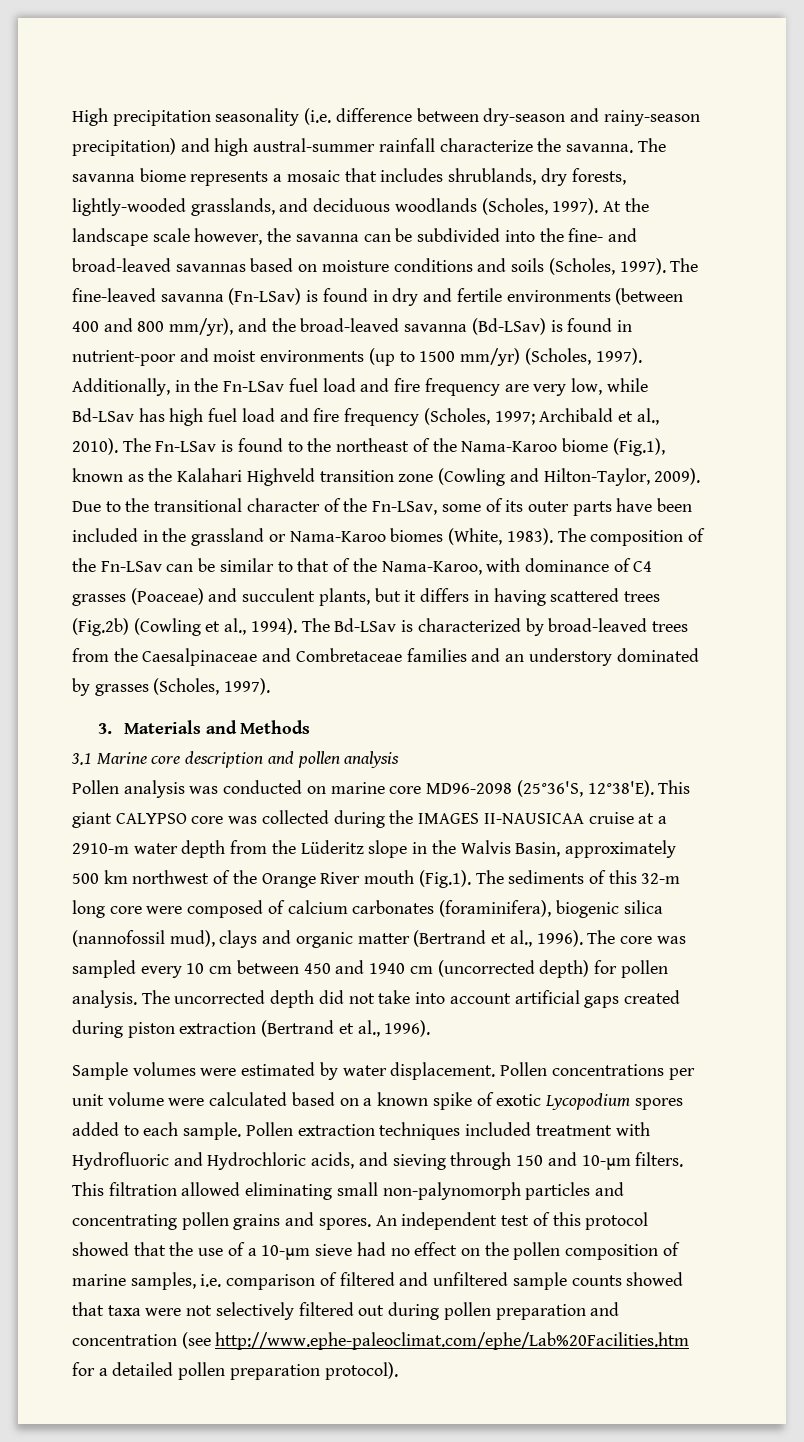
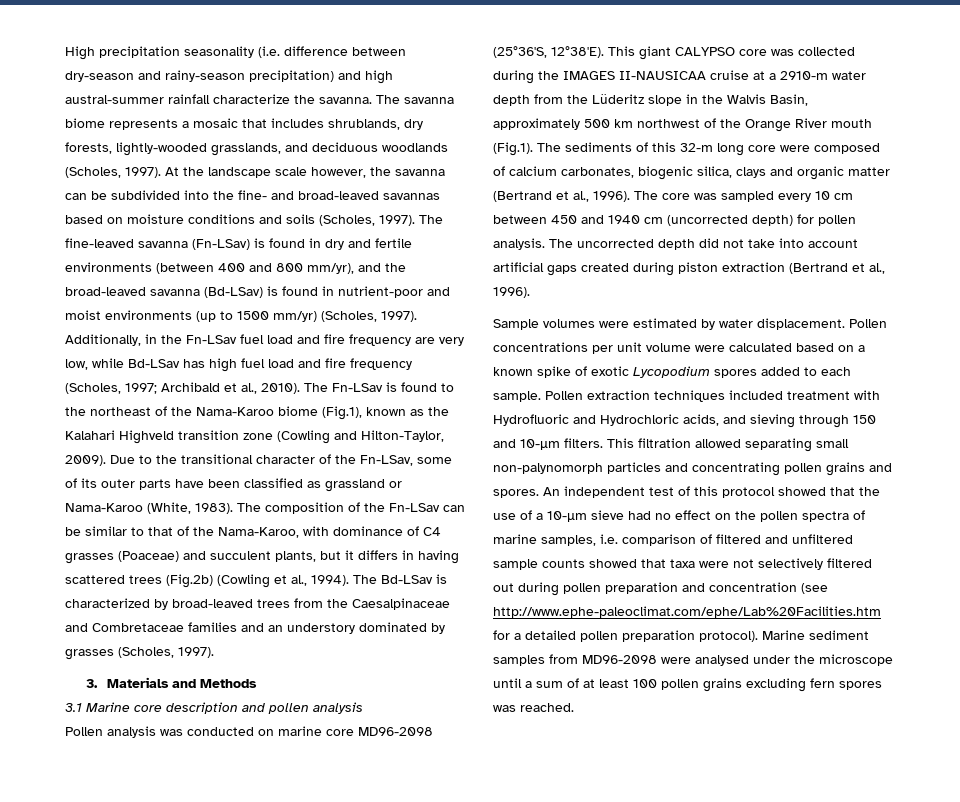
[72,528,187,542] included in the -> [244,478,321,488] classified as
[390,528,444,542] biomes -> (143, 507) none
[352,900,663,918] [72,930,215,947] carbonates (foraminifera), biogenic silica (nannofossil mud), -> [561,166,732,180] carbonates, biogenic silica,
[245,1182,333,1200] eliminating -> [745,438,812,452] separating
[565,1244,659,1260] composition -> [802,511,849,522] spectra
(398, 1371) none -> [762,630,869,640] [493,654,893,666] [493,678,882,692] [493,703,574,712] Marine sediment samples from MD96-2098 were analysed under the microscope until a sum of at least 100 pollen grains excluding fern spores was reached.

